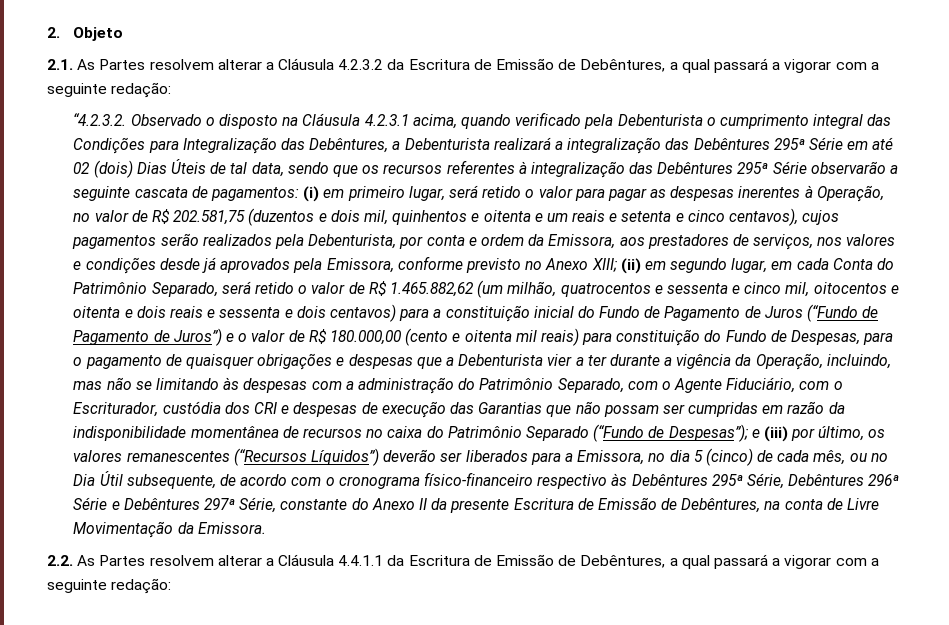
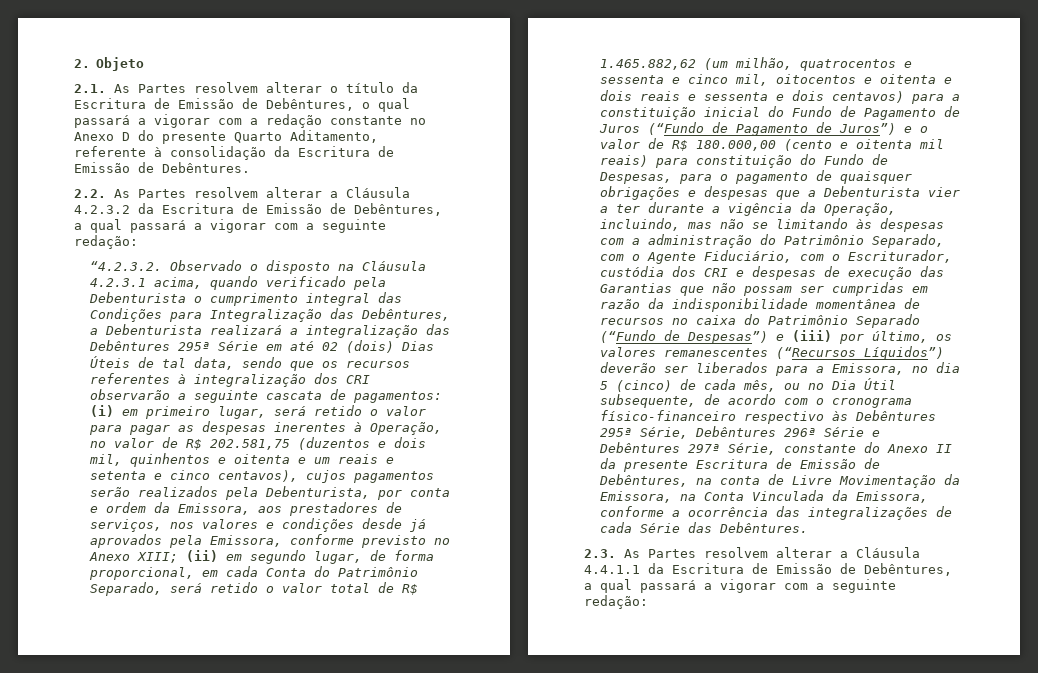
(262, 64) none -> [330,82,418,93] [74,98,410,112] [74,114,426,128] [74,130,378,144] [74,146,394,160] [74,162,250,173] [74,187,322,198] o título da Escritura de Emissão de Debêntures, o qual passará a vigorar com a redação constante no Anexo D do presente Quarto Aditamento, referente à consolidação da Escritura de Emissão de Debêntures. // 2.2. As Partes resolvem alterar
[629,161,807,174] das Debêntures 295ª Série -> [313,373,370,384] dos CRI
(768, 265) none -> [369,550,434,561] [88,567,194,580] de forma proporcional,
(346, 288) none -> [329,583,370,593] total
[668,424,748,442] Despesas”); -> [686,331,768,344] Despesas”)
[197,522,266,534] [47,555,73,566] Emissora. // 2.2. -> [599,490,928,503] [599,506,952,520] [599,522,808,533] [584,549,616,558] Emissora, na Conta Vinculada da Emissora, conforme a ocorrência das integralizações de cada Série das Debêntures. // 2.3.

